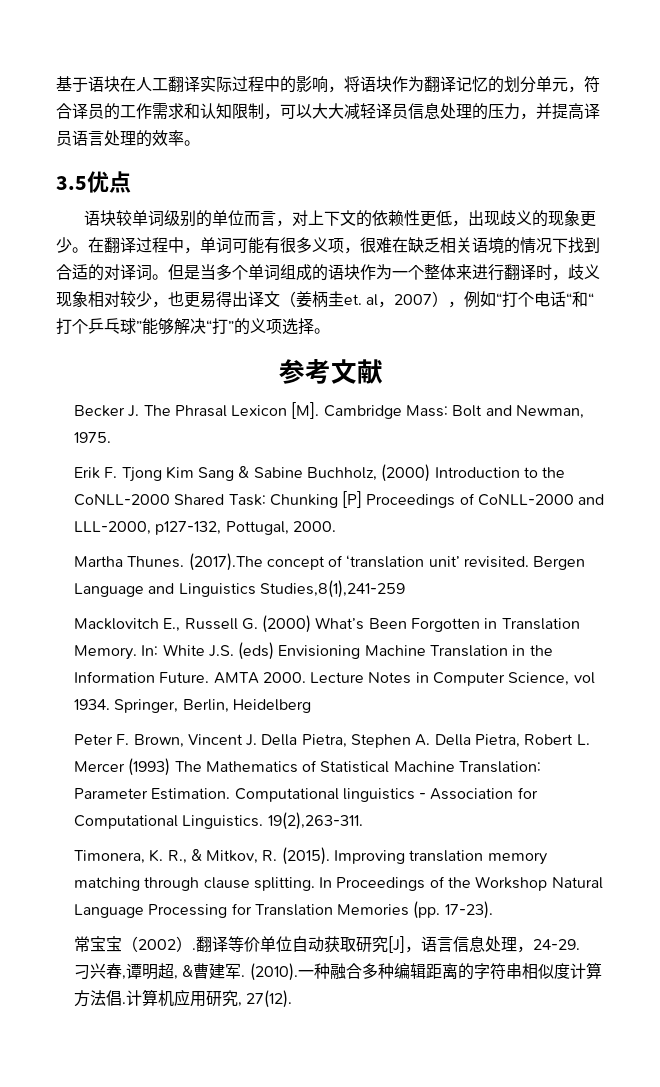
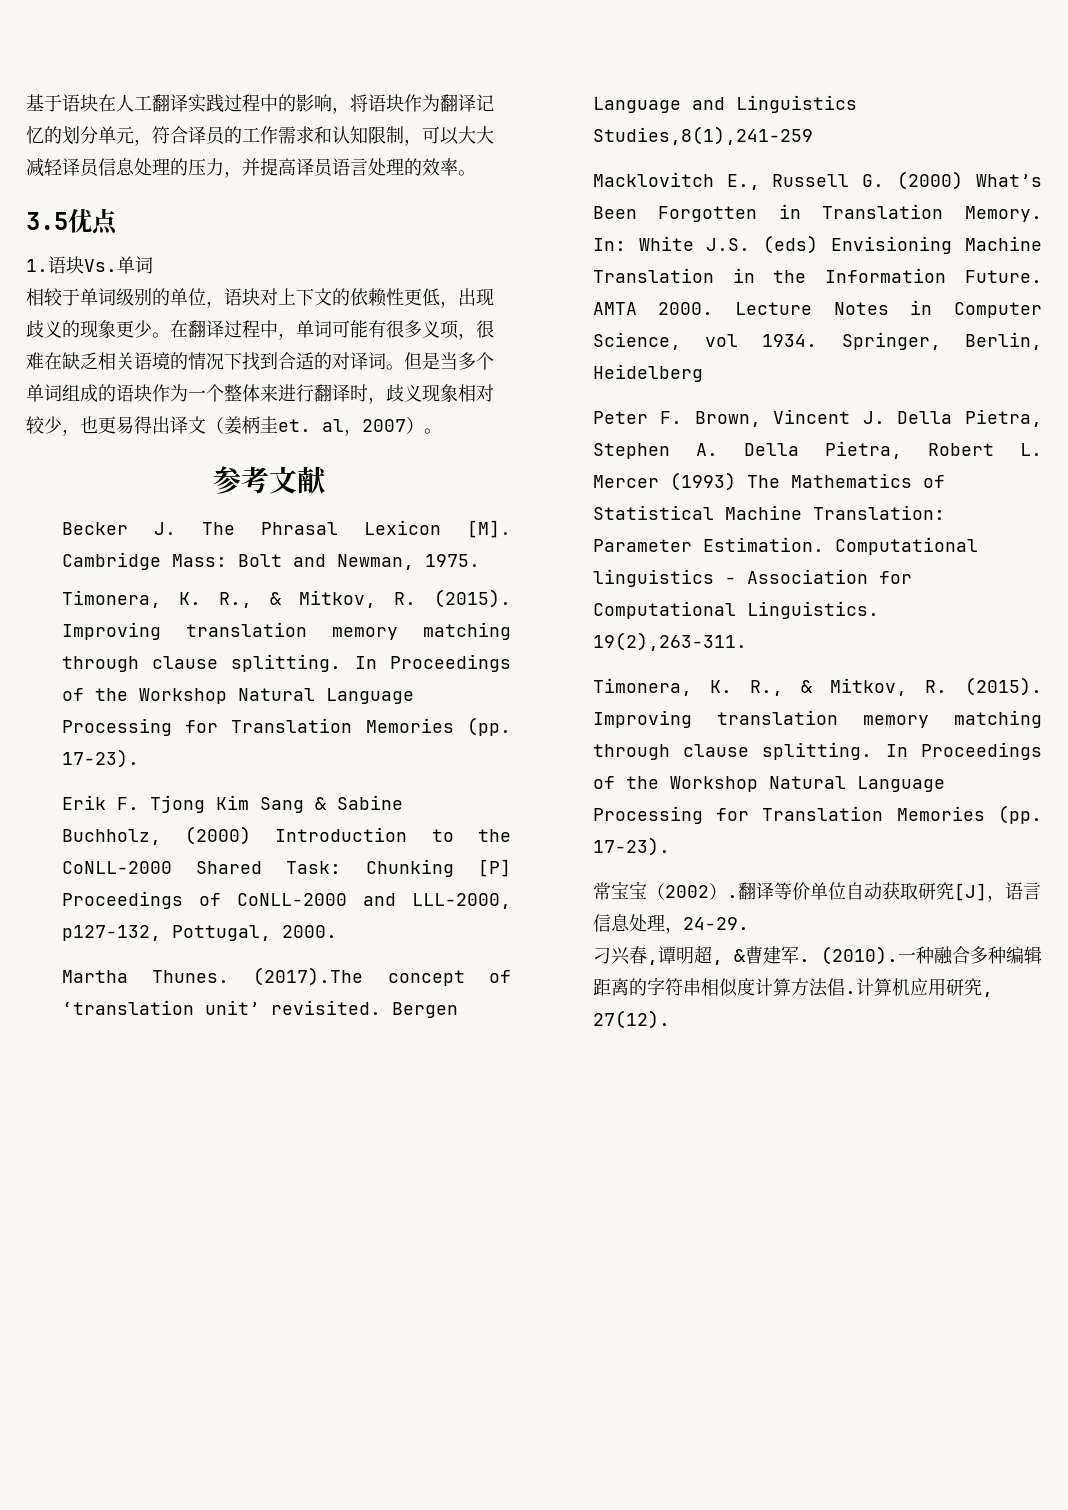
[216,76,232,93] 际 -> [206,94,224,113] 践
[83,210,132,226] 语块较 -> [26,256,153,274] [26,288,80,306] 1.语块Vs.单词 // 相较于
[243,211,292,227] 而言， -> [206,288,260,308] ，语块
[448,291,595,308] [56,318,314,335] ，例如“打个电话“和“打个乒乓球”能够解决“打”的义项选择 -> (424, 425) none
(111, 437) none -> [61,589,511,608] [61,622,511,640] [61,654,511,672] [61,688,414,704] [61,717,511,736] [61,749,139,768] // Timonera, K. R., & Mitkov, R. (2015). Improving translation memory matching through clause splitting. In Proceedings of the Workshop Natural Language Processing for Translation Memories (pp. 17-23).

